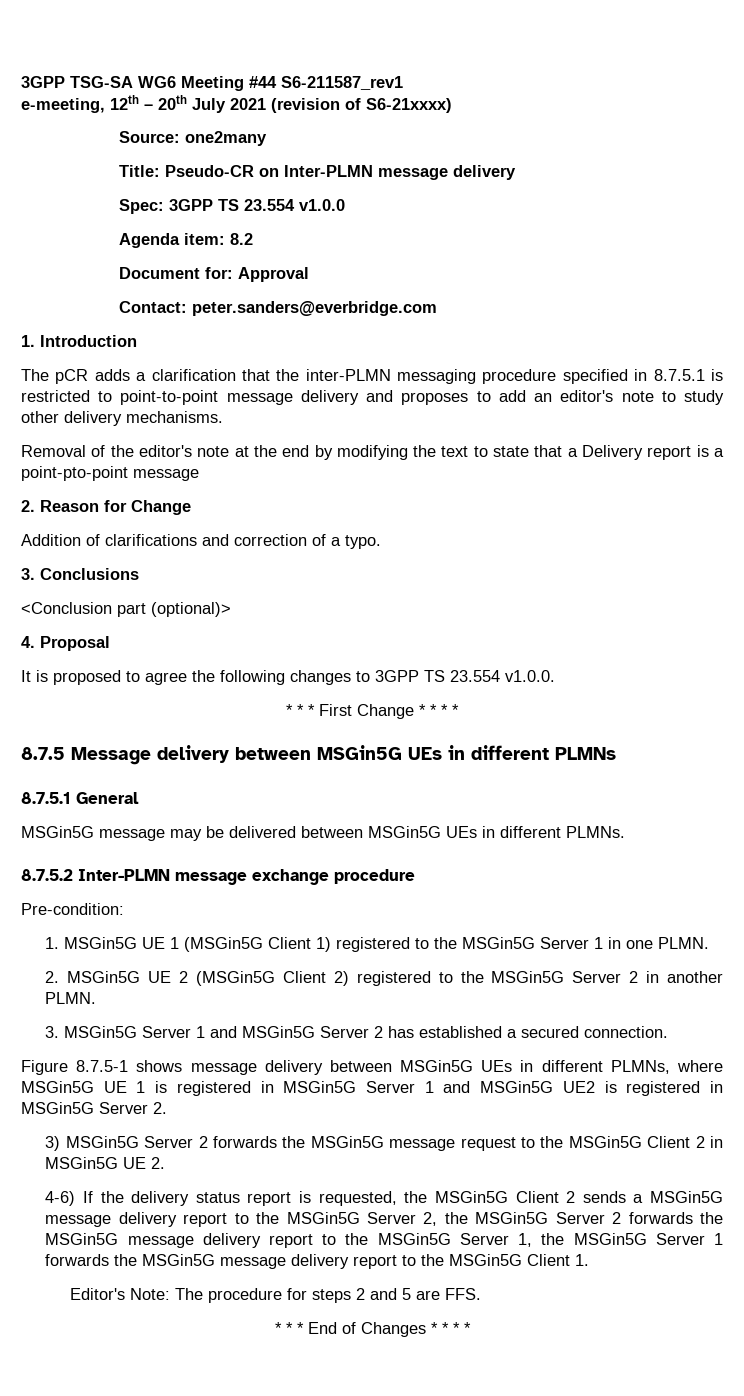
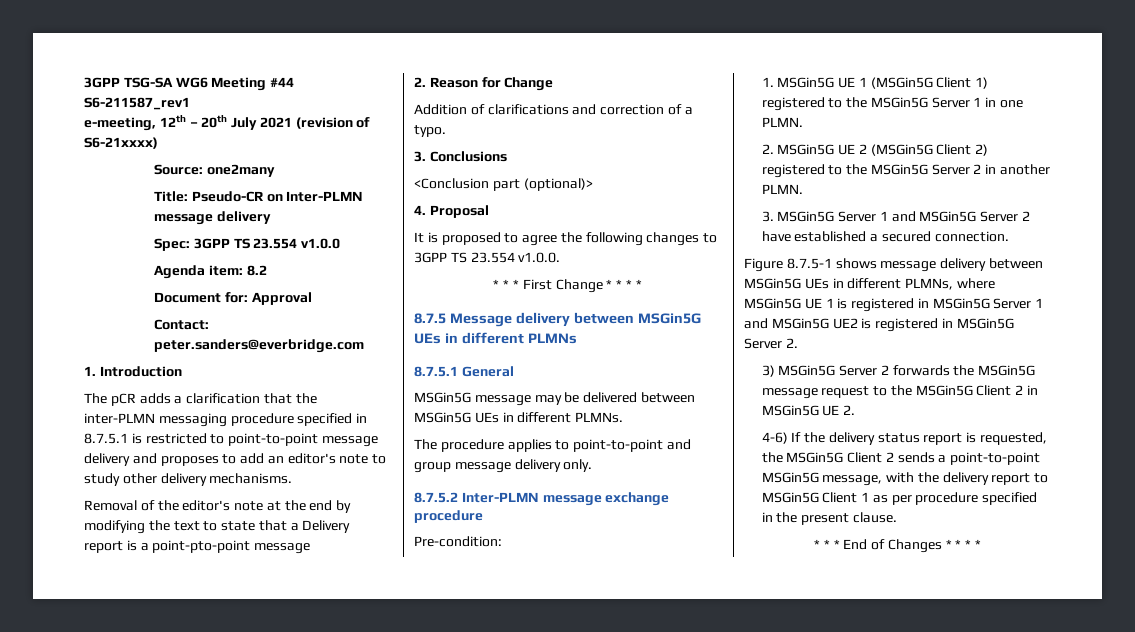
(625, 832) none -> [414,439,691,452] [414,459,593,473] // The procedure applies to point-to-point and group message delivery only.
[388,1026,415,1038] has -> [761,231,791,242] have
[650,1191,724,1203] [45,1212,723,1227] [45,1233,724,1248] [45,1254,590,1269] [69,1288,481,1303] MSGin5G message delivery report to the MSGin5G Server 2, the MSGin5G Server 2 forwards the MSGin5G message delivery report to the MSGin5G Server 1, the MSGin5G Server 1 forwards the MSGin5G message delivery report to the MSGin5G Client 1. // Editor's Note: The procedure for steps 2 and 5 are FFS. -> [950,452,1041,465] [761,472,1049,486] [761,492,1038,505] [761,512,897,525] point-to-point MSGin5G message, with the delivery report to MSGin5G Client 1 as per procedure specified in the present clause.

